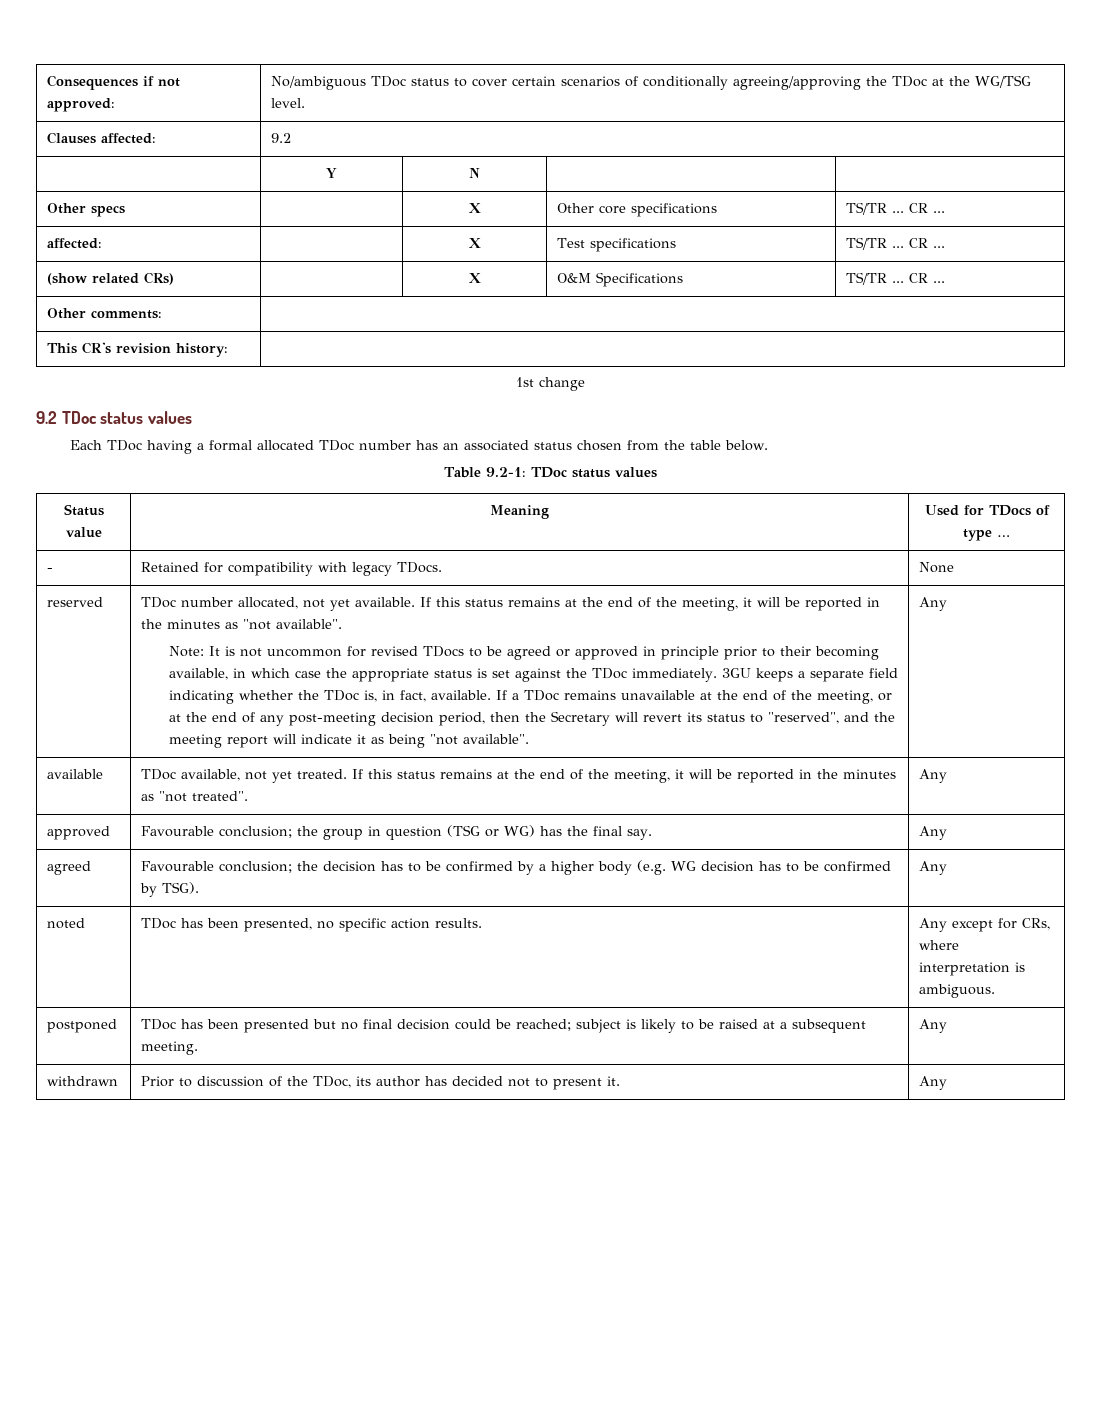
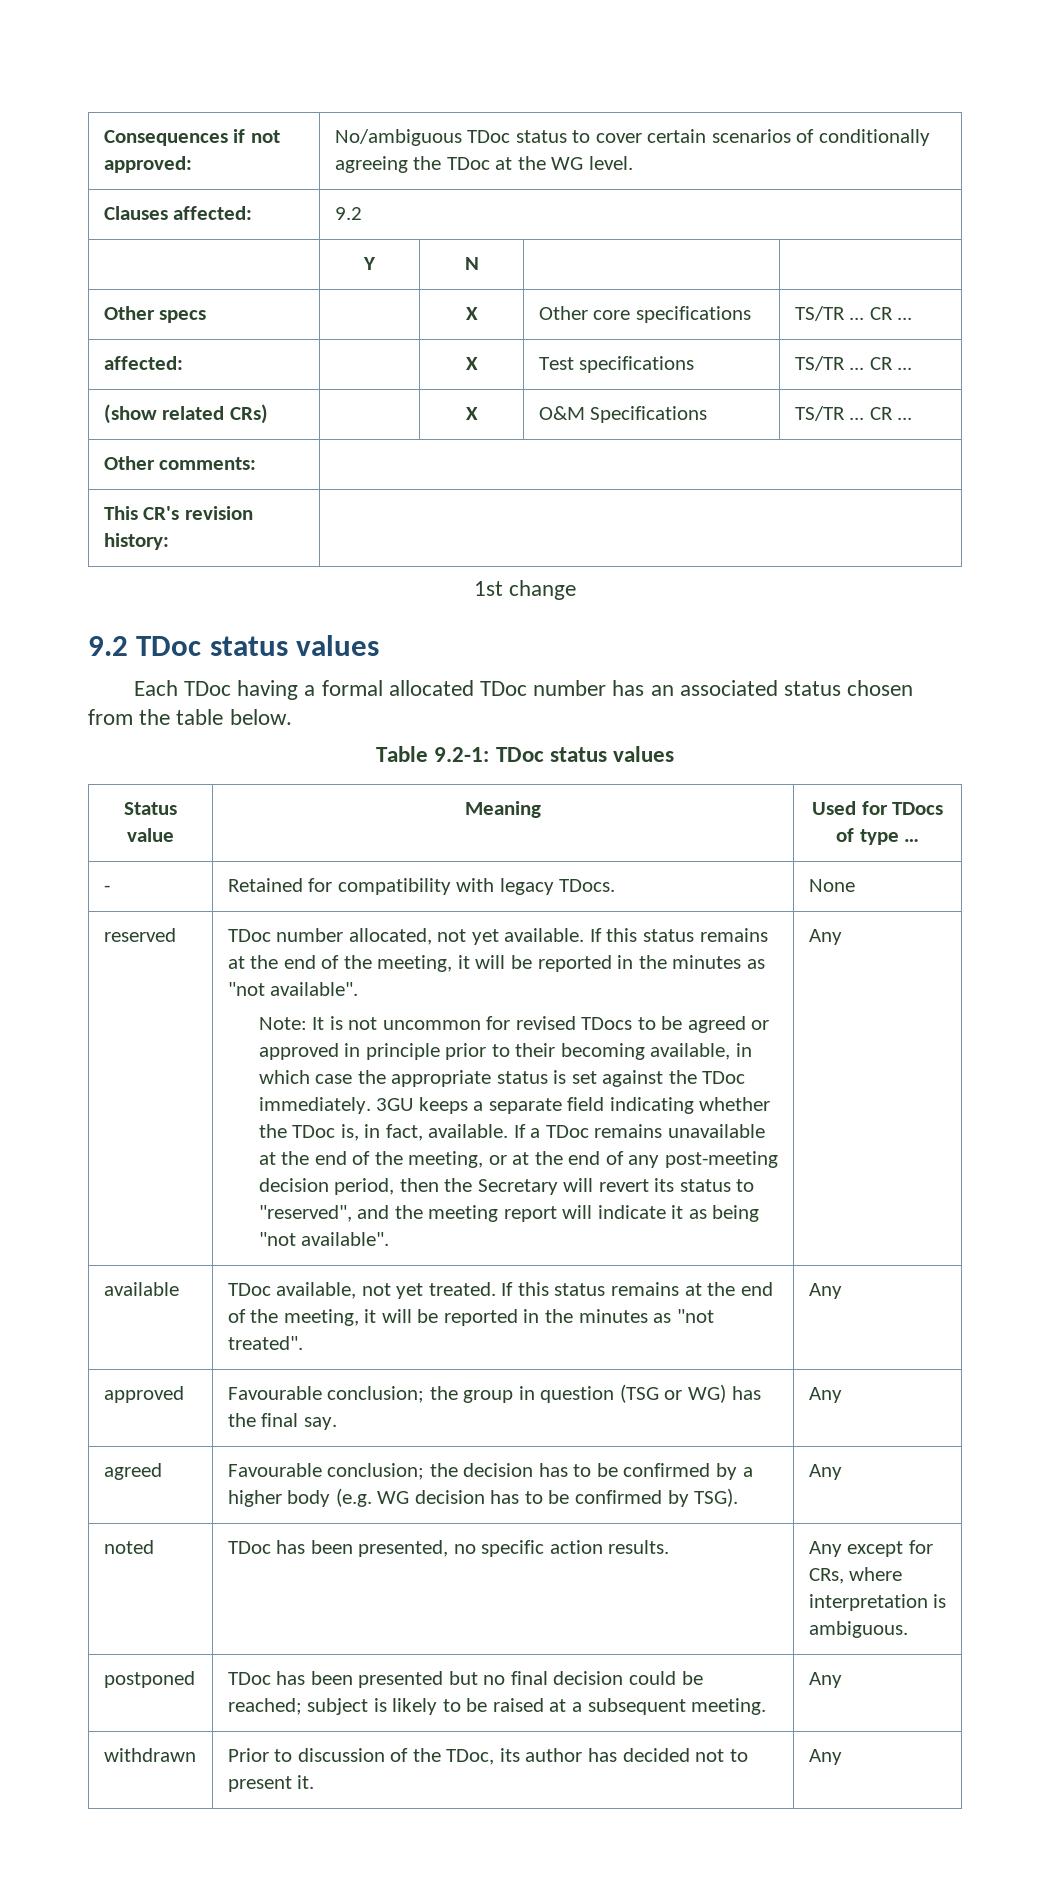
[732,76,861,90] agreeing/approving -> [334,156,408,173] agreeing
[974,75,1031,88] WG/TSG -> [551,157,584,170] WG

